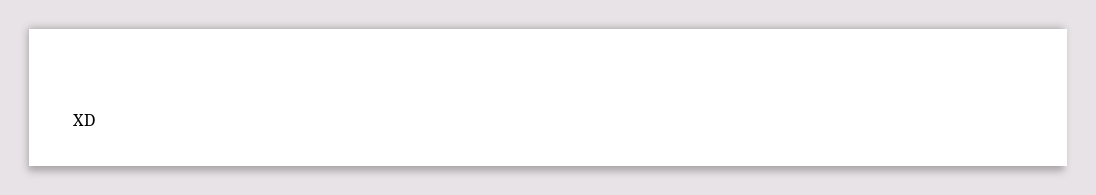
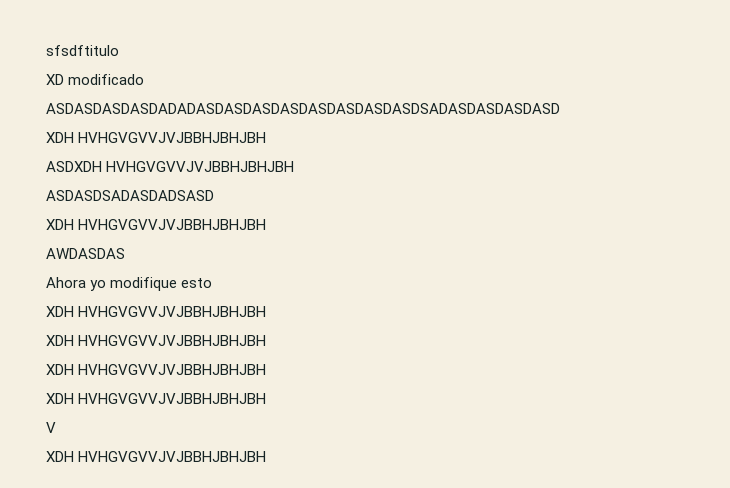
[73,114,96,126] XD -> [46,45,119,56] [46,74,145,85] [46,103,560,114] [46,132,267,143] [46,161,295,172] [46,190,214,201] [46,219,267,230] [46,248,125,259] [46,277,213,291] [46,306,267,317] [46,335,267,346] [46,364,267,375] [46,393,267,404] [46,422,56,433] [46,451,267,462] sfsdftitulo // XD modificado // ASDASDASDASDADADASDASDASDASDASDASDASDASDSADASDASDASDASD // XDH HVHGVGVVJVJBBHJBHJBH // ASDXDH HVHGVGVVJVJBBHJBHJBH // ASDASDSADASDADSASD // XDH HVHGVGVVJVJBBHJBHJBH // AWDASDAS // Ahora yo modifique esto // XDH HVHGVGVVJVJBBHJBHJBH // XDH HVHGVGVVJVJBBHJBHJBH // XDH HVHGVGVVJVJBBHJBHJBH // XDH HVHGVGVVJVJBBHJBHJBH // V // XDH HVHGVGVVJVJBBHJBHJBH

